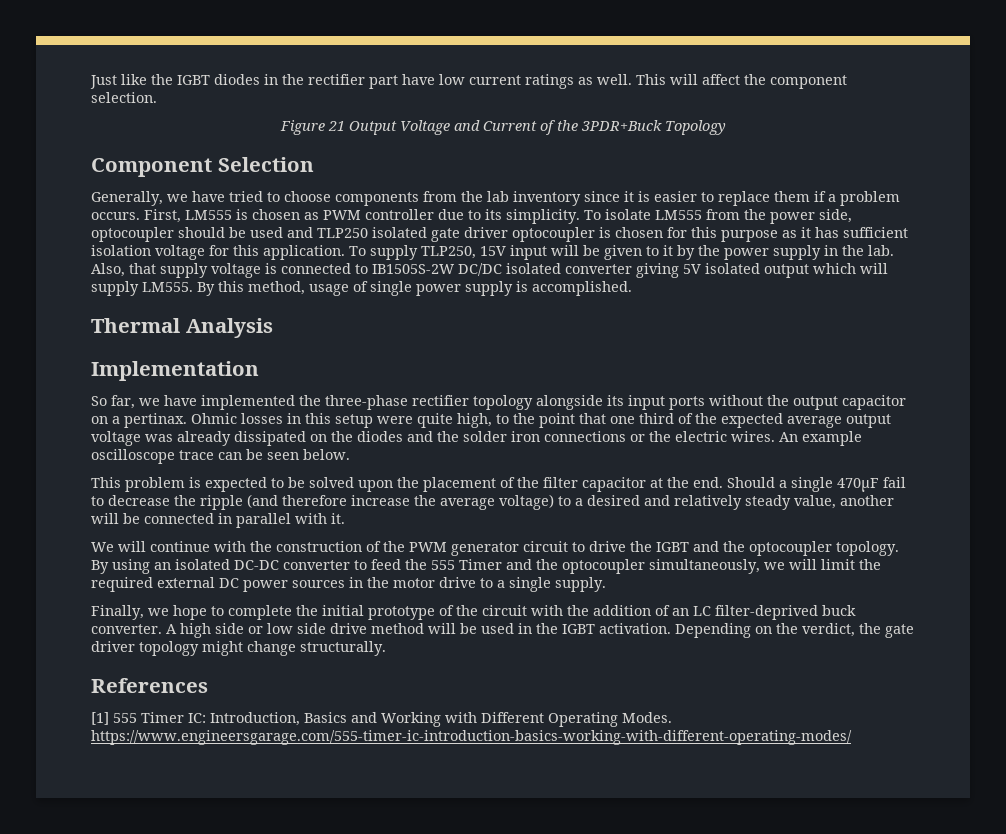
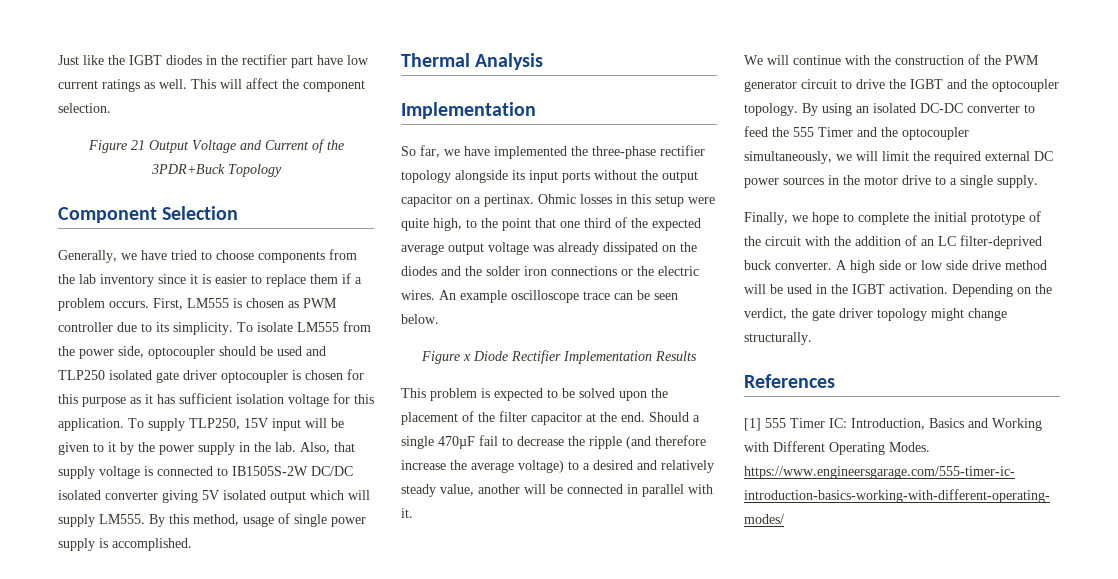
(350, 454) none -> [421,350,697,364] // Figure x Diode Rectifier Implementation Results

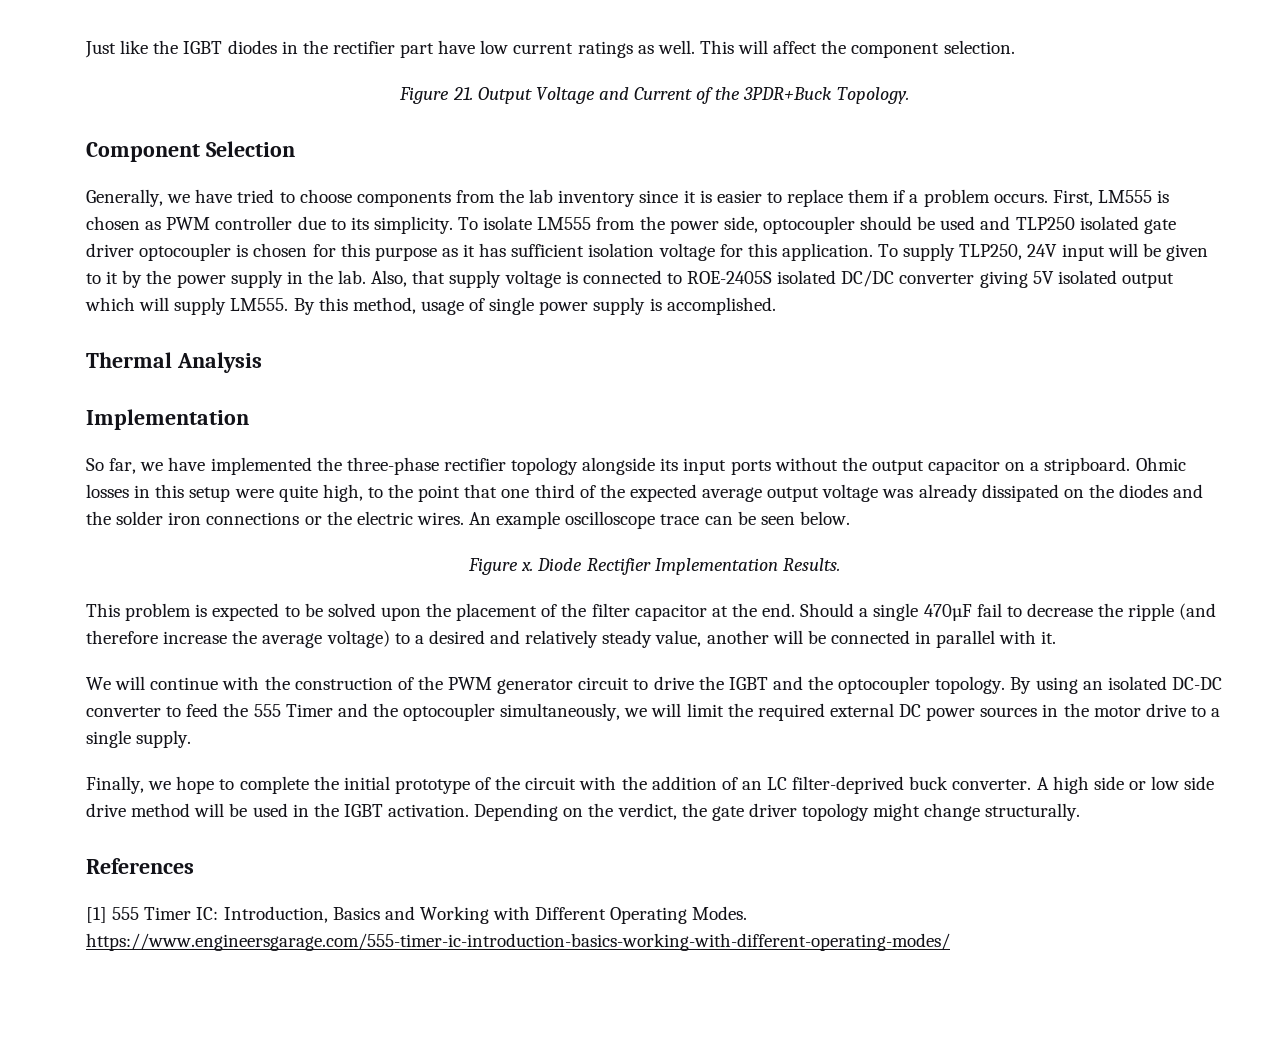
[130,140,145,150] 21 -> [452,87,473,100] 21.
[227,164,282,177] Topology -> [836,87,909,104] Topology.
[244,418,268,428] 15V -> [1027,244,1058,257] 24V
[232,466,353,476] [58,490,101,500] IB1505S-2W DC/DC isolated -> [687,270,895,287] ROE-2405S isolated DC/DC
[484,194,534,207] pertinax. -> [1044,457,1131,475] stripboard.
[463,354,471,361] x -> [521,562,534,571] x.
[655,351,697,361] Results -> [782,558,840,571] Results.

